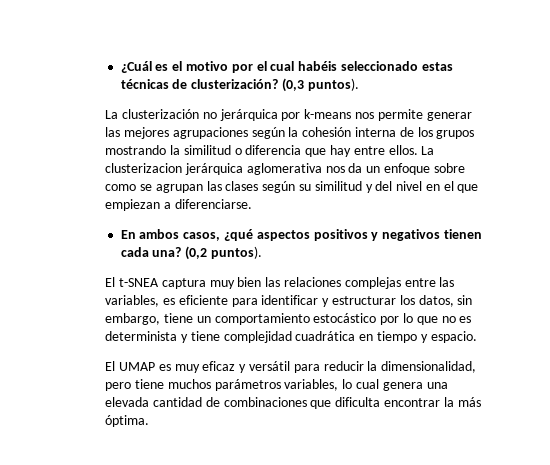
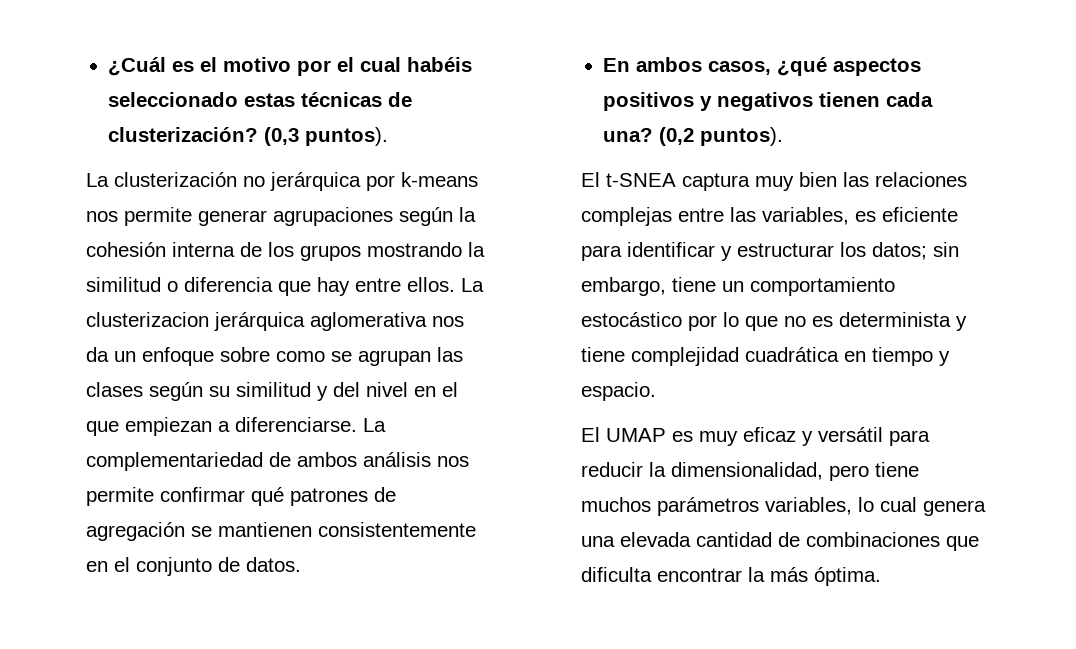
[105,127,170,139] las mejores -> (267, 218) none
(252, 204) none -> [362,418,386,432] [85,452,469,471] [85,487,396,506] [85,522,476,541] [85,557,301,576] La complementariedad de ambos análisis nos permite confirmar qué patrones de agregación se mantienen consistentemente en el conjunto de datos.
[418,295,454,307] datos, -> [871,242,927,260] datos;

